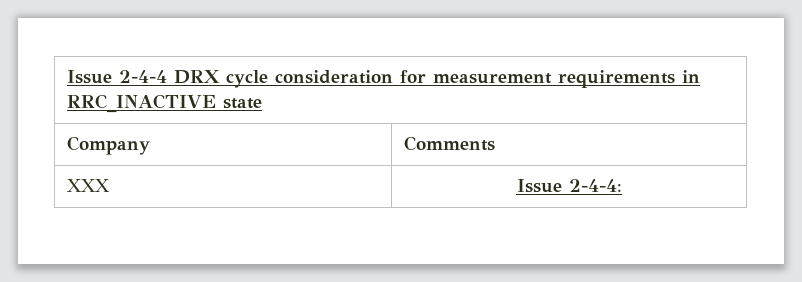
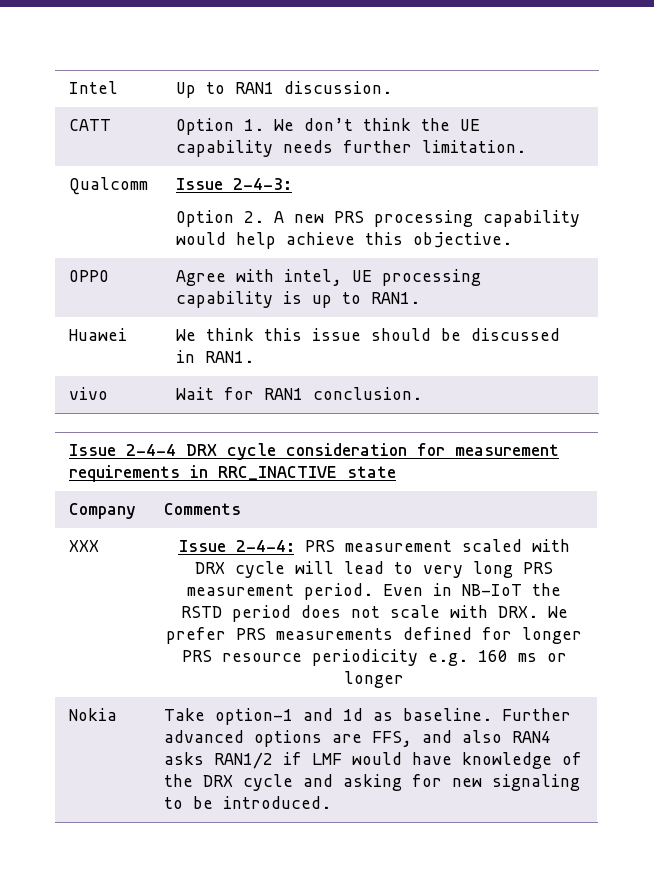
(66, 77) none -> [68,81,118,94] [175,81,392,98] [68,119,111,131] [175,118,480,135] [175,140,526,157] [68,177,148,195] [175,178,292,190] [175,210,580,227] [175,232,512,249] [68,270,109,282] [175,269,481,286] [175,291,420,308] [68,328,127,341] [175,328,560,341] [175,350,254,363] [68,387,108,400] [175,387,422,400] Intel | Up to RAN1 discussion. // CATT | Option 1. We don’t think the UE capability needs further limitation. // Qualcomm | Issue 2-4-3: // Option 2. A new PRS processing capability would help achieve this objective. // OPPO | Agree with intel, UE processing capability is up to RAN1. // Huawei | We think this issue should be discussed in RAN1. // vivo | Wait for RAN1 conclusion. //
(622, 185) none -> [304,539,570,552] [195,561,553,578] [187,583,561,600] [180,605,568,622] [166,627,582,644] [181,649,567,666] [344,671,404,688] [68,708,117,721] [163,708,571,725] [163,730,551,747] [163,752,582,769] [163,774,580,791] [163,796,331,809] PRS measurement scaled with DRX cycle will lead to very long PRS measurement period. Even in NB-IoT the RSTD period does not scale with DRX. We prefer PRS measurements defined for longer PRS resource periodicity e.g. 160 ms or longer // Nokia | Take option-1 and 1d as baseline. Further advanced options are FFS, and also RAN4 asks RAN1/2 if LMF would have knowledge of the DRX cycle and asking for new signaling to be introduced.

